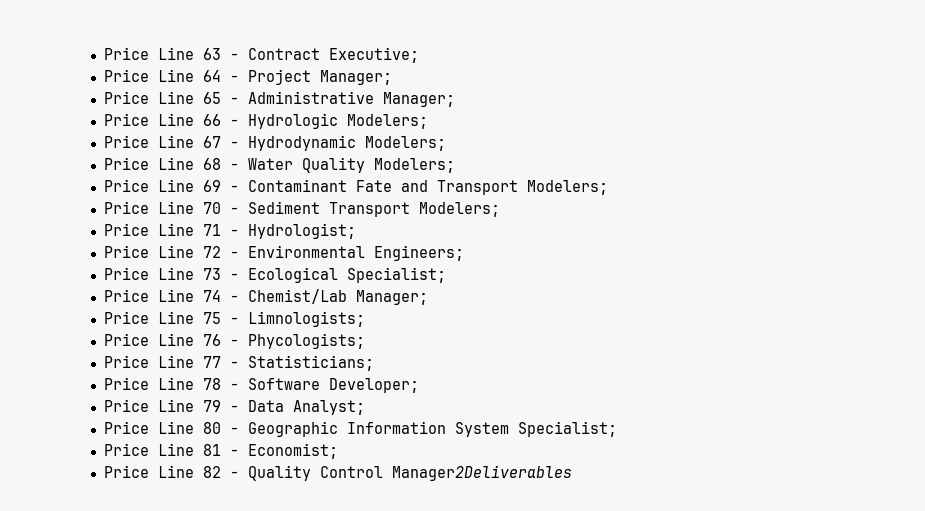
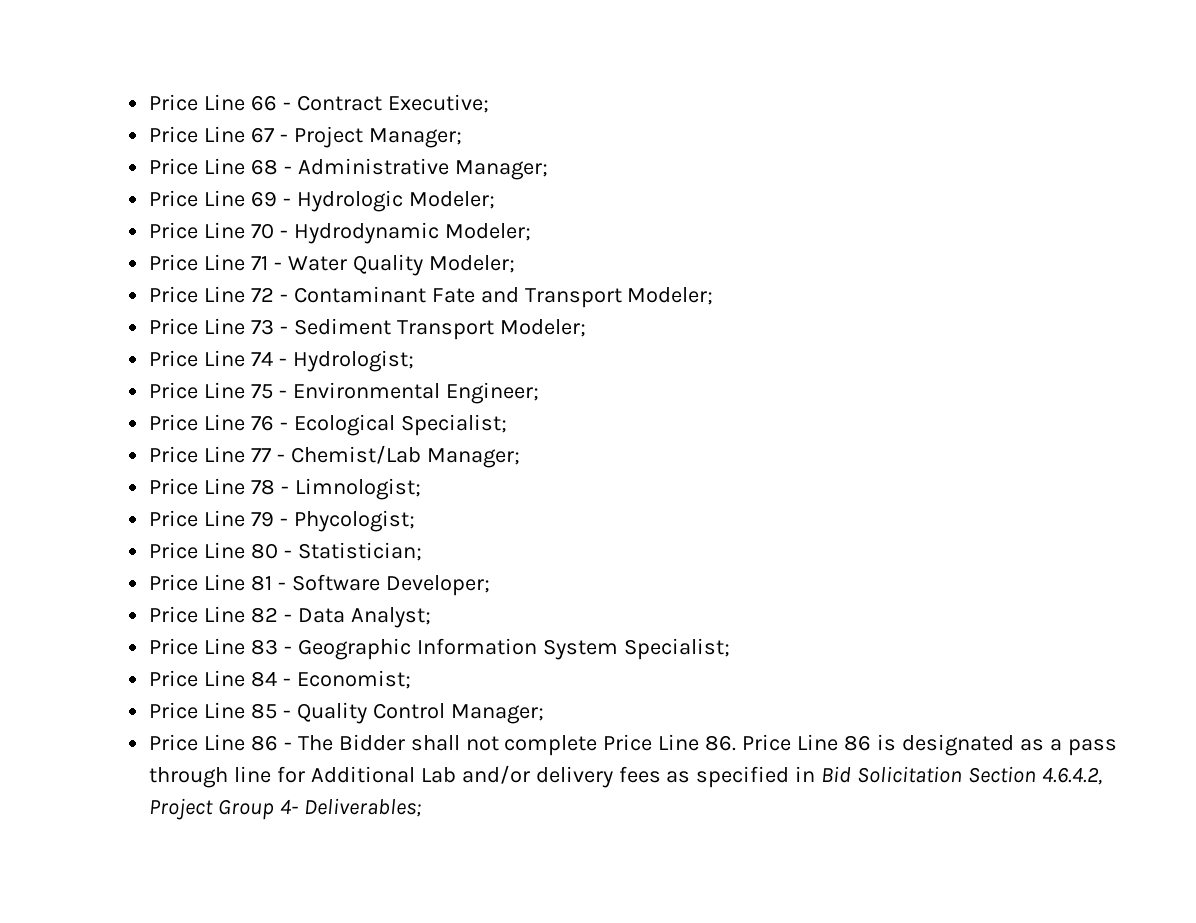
[103,47,221,60] Price Line 63 -> [148,94,277,111] Price Line 66
[202,70,221,82] 64 -> [250,127,274,143] 67
[202,92,221,104] 65 -> [250,159,278,175] 68
[202,114,221,126] 66 -> [250,191,277,207] 69
[346,114,428,129] [103,135,221,148] Modelers; // Price Line 67 -> [408,191,495,209] [148,222,274,239] Modeler; // Price Line 70
[364,136,446,151] [103,157,221,170] Modelers; // Price Line 68 -> [444,223,531,241] [148,254,268,271] Modeler; // Price Line 71
[373,158,455,173] [103,179,221,192] Modelers; // Price Line 69 -> [428,255,515,273] [148,286,274,303] Modeler; // Price Line 72
[526,180,608,195] [103,201,221,214] Modelers; // Price Line 70 -> [627,287,714,305] [148,318,274,335] Modeler; // Price Line 73
[418,202,500,217] [103,223,221,236] Modelers; // Price Line 71 -> [499,319,586,337] [148,350,273,367] Modeler; // Price Line 74
[202,246,221,258] 72 -> [250,384,273,399] 75
[373,245,464,261] [103,267,221,280] Engineers; // Price Line 73 -> [445,382,539,404] [148,414,274,431] Engineer; // Price Line 76
[202,290,221,302] 74 -> [250,448,271,462] 77
[202,311,365,327] [103,333,365,349] [103,355,374,371] [103,377,221,390] 75 - Limnologists; // Price Line 76 - Phycologists; // Price Line 77 - Statisticians; // Price Line 78 -> [250,478,421,500] [148,510,415,532] [148,542,422,561] [148,574,272,591] 78 - Limnologist; // Price Line 79 - Phycologist; // Price Line 80 - Statistician; // Price Line 81
[202,400,221,412] 79 -> [250,607,278,623] 82
[202,422,221,434] 80 -> [250,639,278,655] 83
[202,444,221,456] 81 -> [250,671,277,687] 84
[202,466,221,478] 82 -> [250,703,277,719] 85
[391,465,572,481] Manager2Deliverables -> [450,704,544,724] [148,734,1117,756] [148,765,1103,788] [148,798,421,820] Manager; // Price Line 86 - The Bidder shall not complete Price Line 86. Price Line 86 is designated as a pass through line for Additional Lab and/or delivery fees as specified in Bid Solicitation Section 4.6.4.2, Project Group 4- Deliverables;

